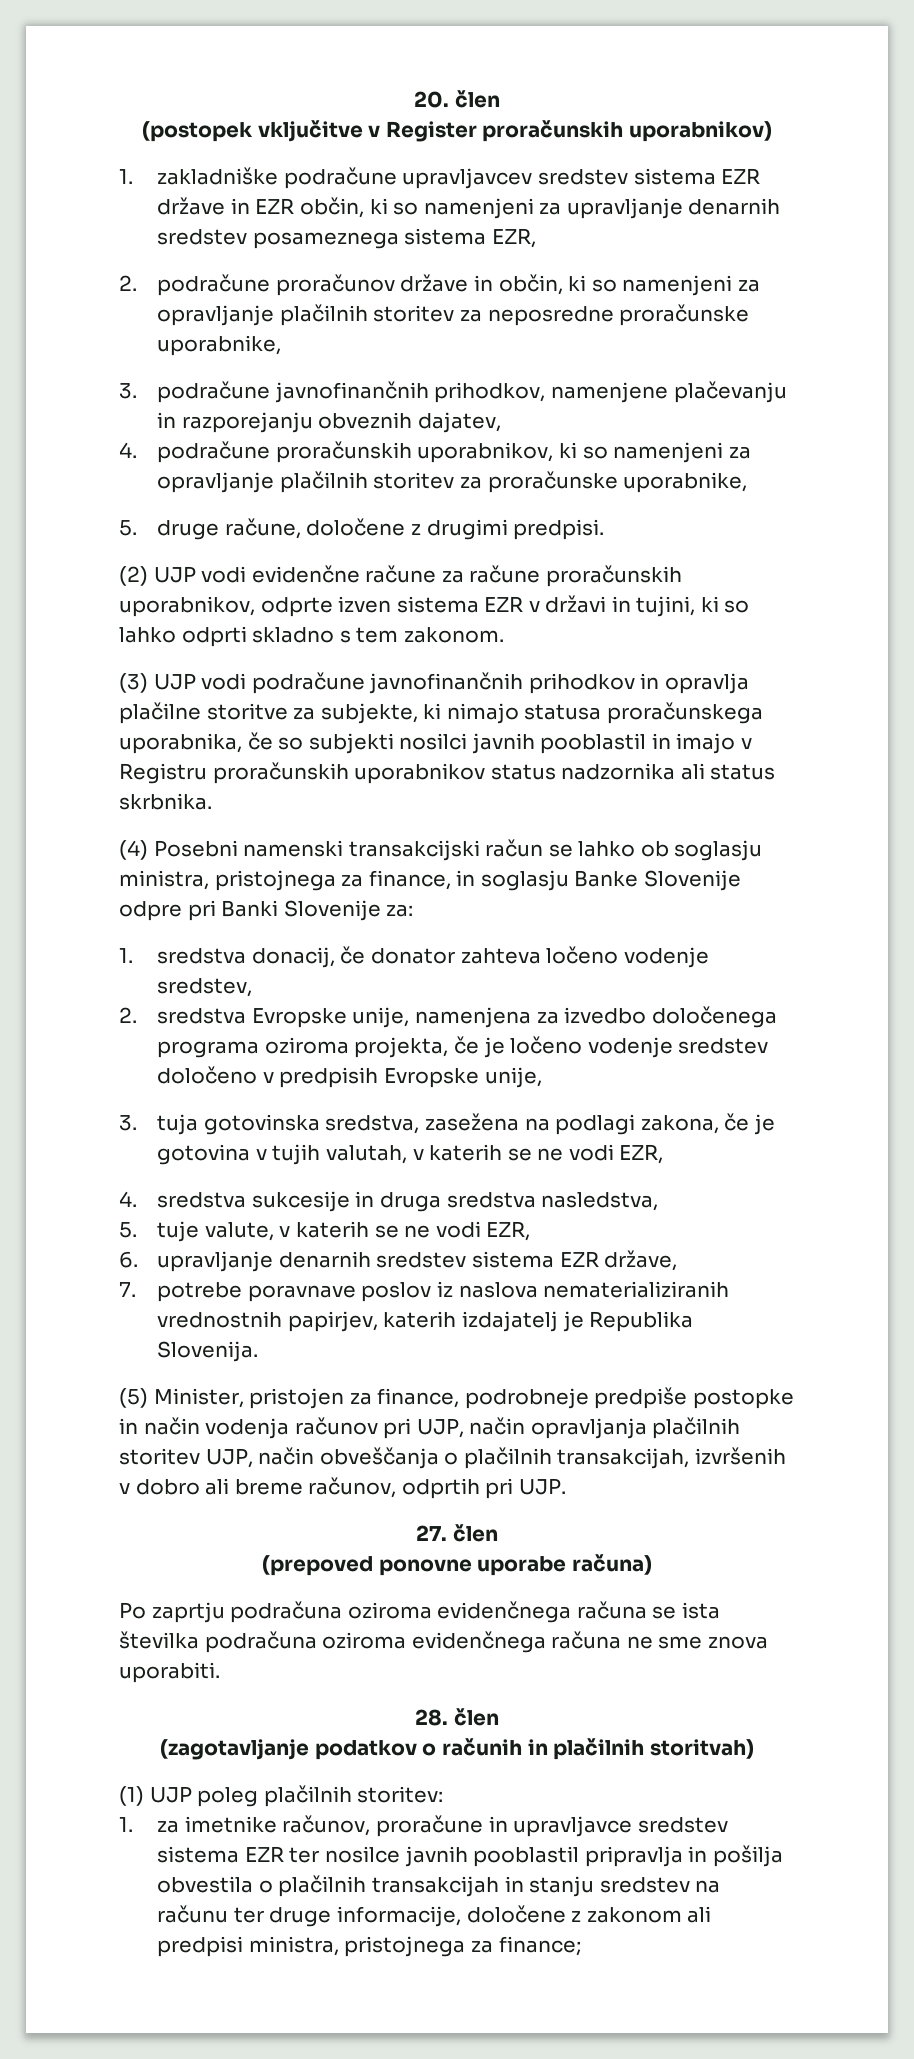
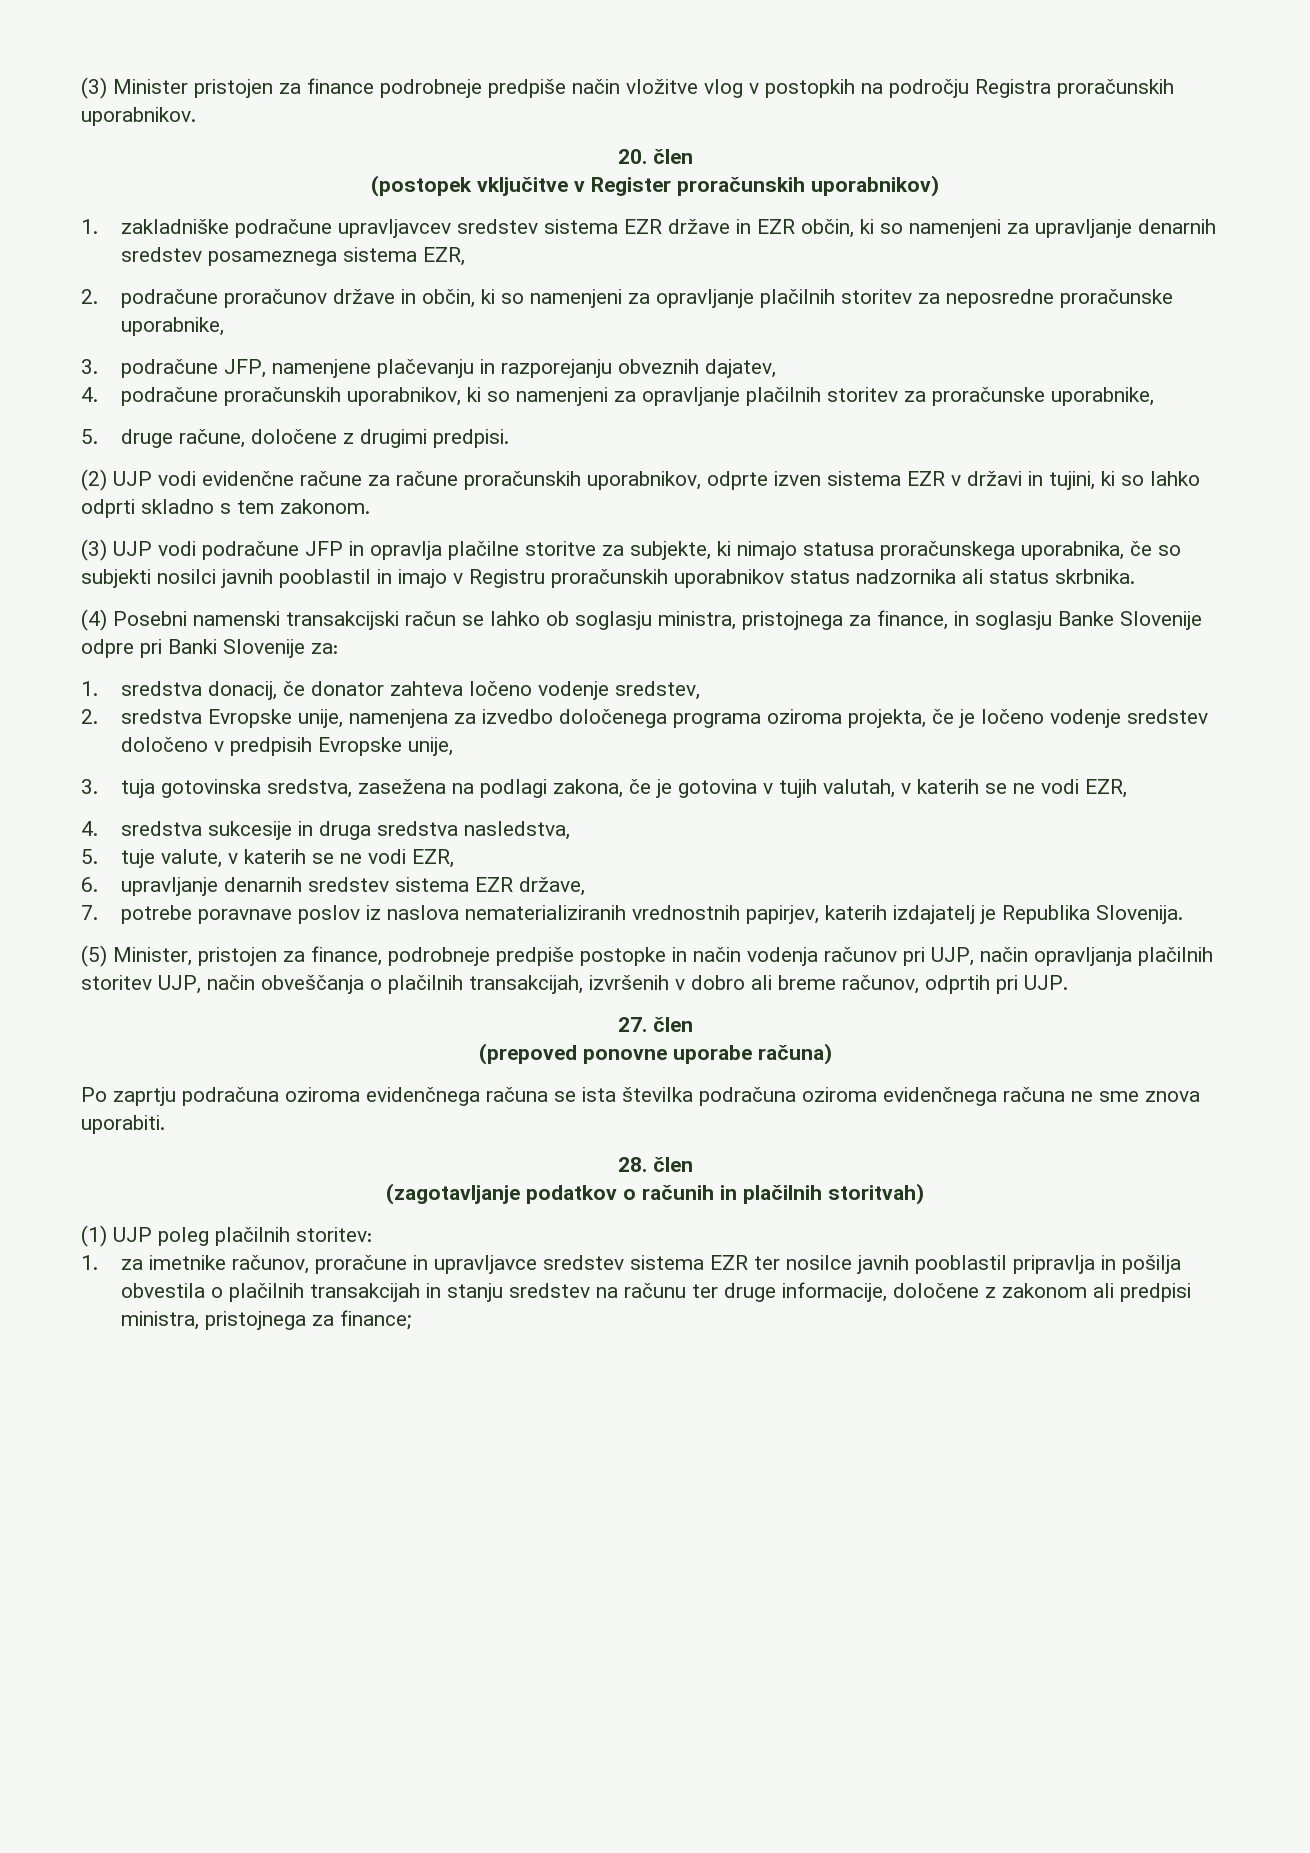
(414, 99) none -> [81,77,1174,99] [81,107,196,126] (3) Minister pristojen za finance podrobneje predpiše način vložitve vlog v postopkih na področju Registra proračunskih uporabnikov. //
[274,381,546,403] javnofinančnih prihodkov, -> [223,359,266,378] JFP,
[369,672,635,694] javnofinančnih prihodkov -> [305,541,343,556] JFP

